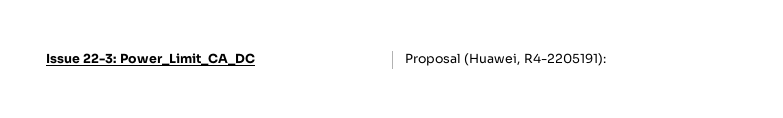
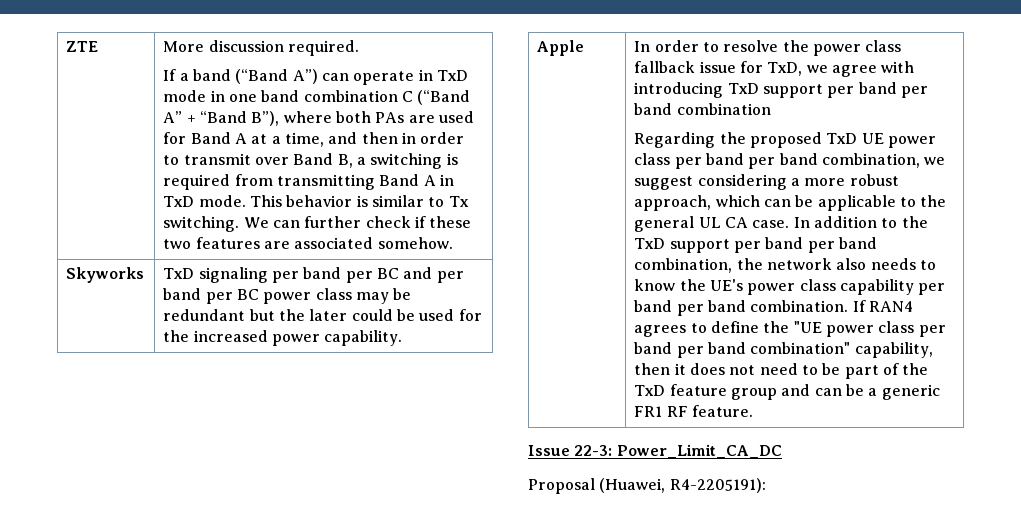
(46, 58) none -> [66,41,99,52] [163,40,360,56] [163,69,468,85] [163,90,471,105] [163,111,474,126] [163,132,465,147] [163,153,458,169] [163,174,455,190] [163,195,469,207] [163,216,472,232] [163,237,453,249] [66,267,145,283] [163,267,464,283] [163,288,412,304] [163,309,482,321] [163,330,403,346] [537,40,585,56] [634,40,902,56] [634,61,915,77] [634,82,929,98] [634,103,771,115] [634,132,937,148] [634,153,946,169] [634,174,899,190] [634,195,947,211] [634,216,928,232] [634,237,878,253] [634,258,937,273] [634,279,946,295] [634,300,914,316] [634,321,946,337] [634,342,933,358] [634,363,929,379] [634,384,940,400] [634,405,754,417] ZTE | More discussion required. // If a band (“Band A”) can operate in TxD mode in one band combination C (“Band A” + “Band B”), where both PAs are used for Band A at a time, and then in order to transmit over Band B, a switching is required from transmitting Band A in TxD mode. This behavior is similar to Tx switching. We can further check if these two features are associated somehow. // Skyworks | TxD signaling per band per BC and per band per BC power class may be redundant but the later could be used for the increased power capability. // Apple | In order to resolve the power class fallback issue for TxD, we agree with introducing TxD support per band per band combination // Regarding the proposed TxD UE power class per band per band combination, we suggest considering a more robust approach, which can be applicable to the general UL CA case. In addition to the TxD support per band per band combination, the network also needs to know the UE's power class capability per band per band combination. If RAN4 agrees to define the "UE power class per band per band combination" capability, then it does not need to be part of the TxD feature group and can be a generic FR1 RF feature. //

